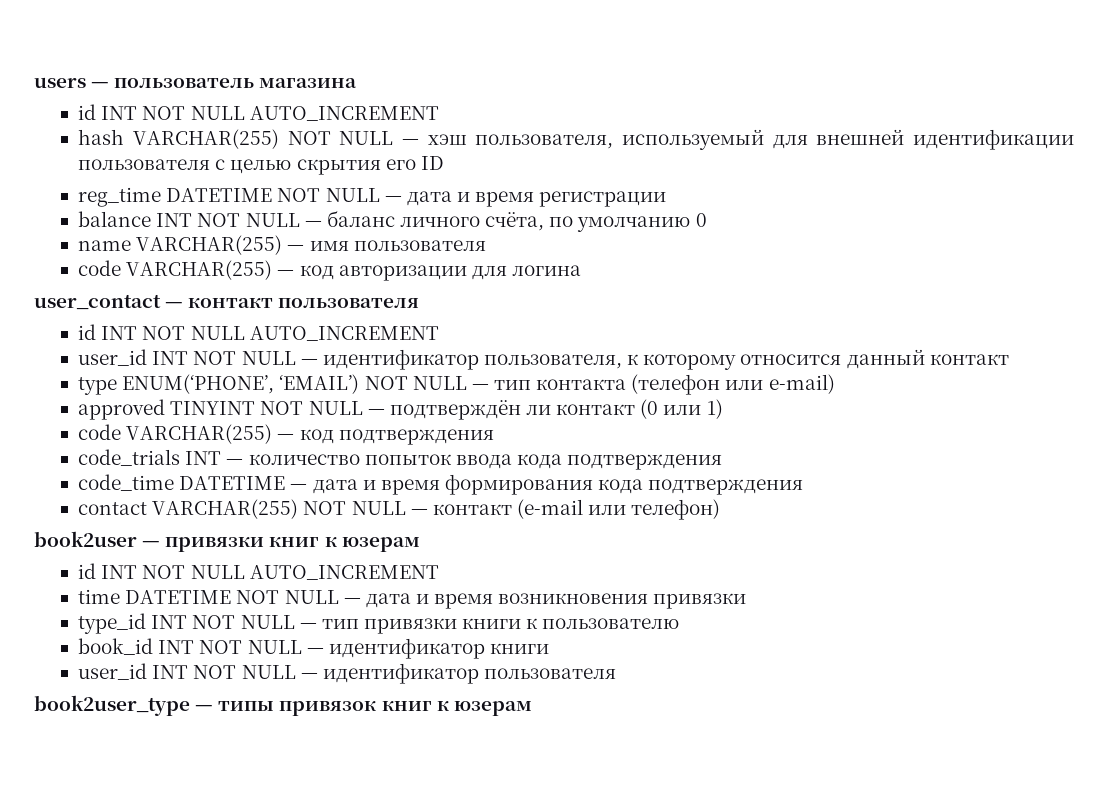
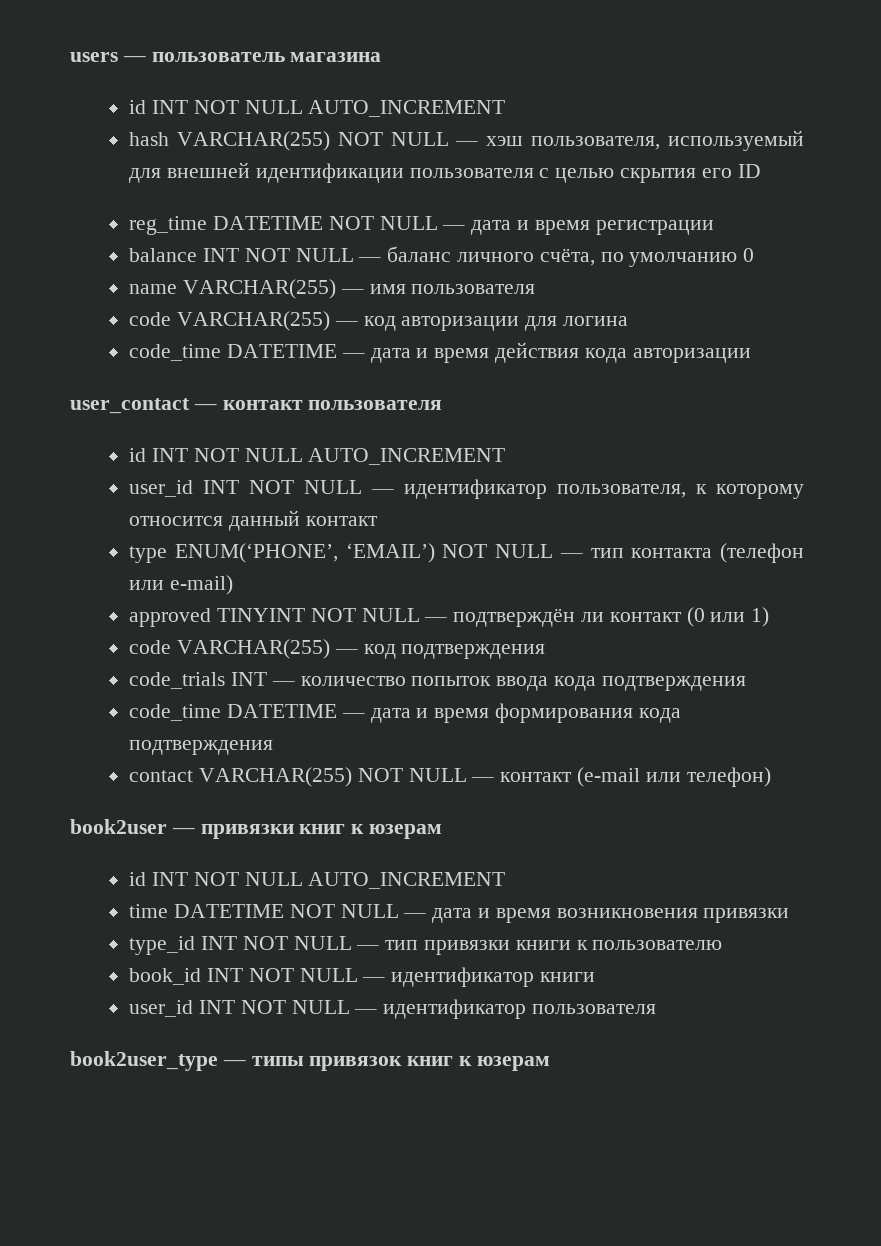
(581, 270) none -> [129,342,751,363] // code_time DATETIME — дата и время действия кода авторизации

